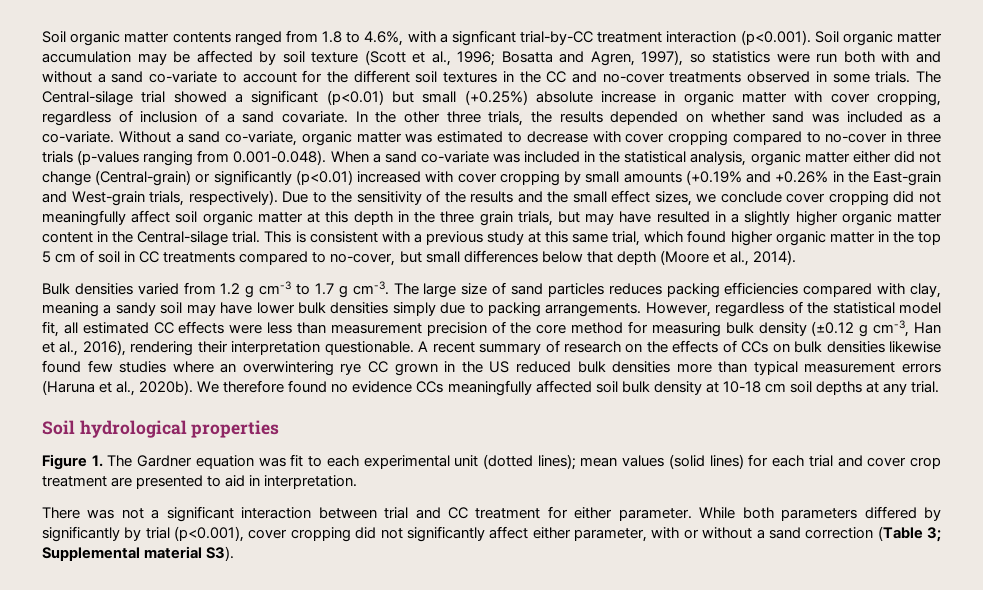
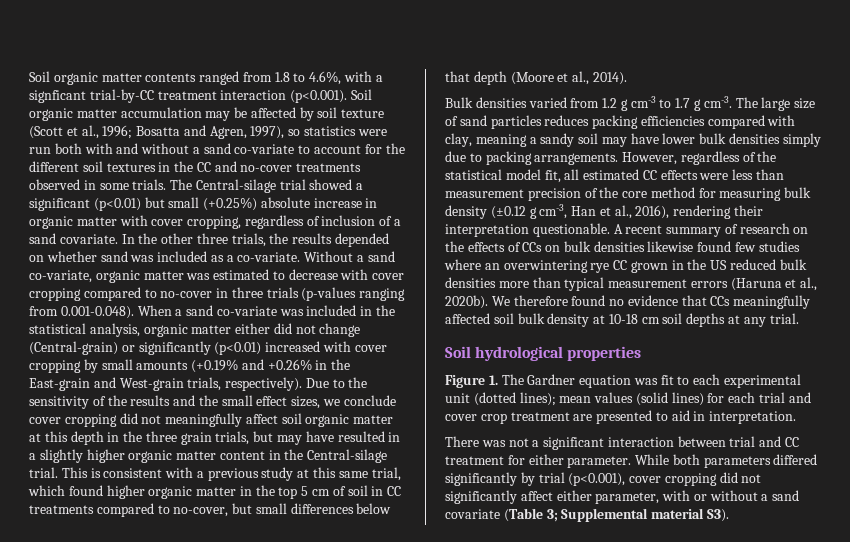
(413, 387) none -> [681,295,707,306] that
[924,507,942,521] by -> (818, 459) none
[805,527,874,539] correction -> [445,509,500,519] covariate

